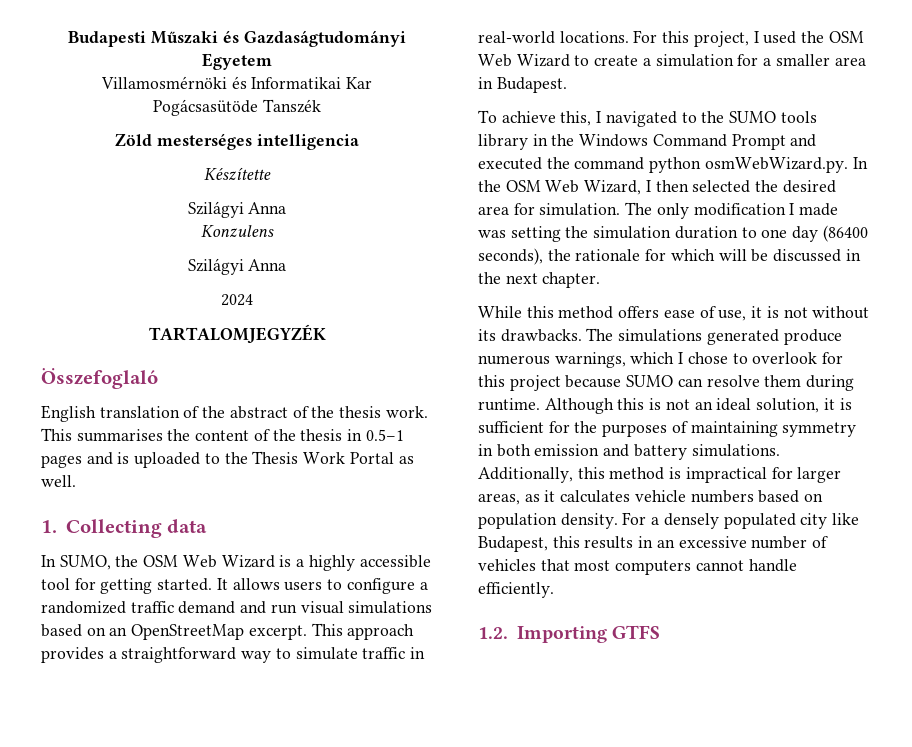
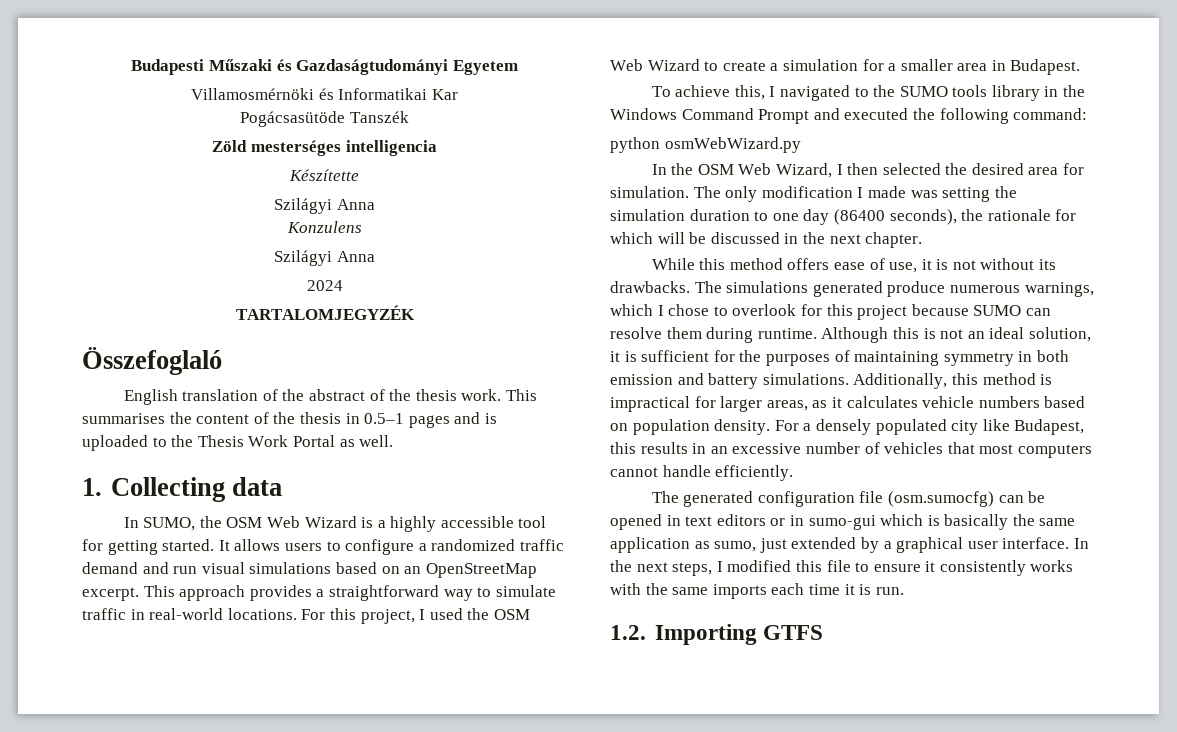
[574,157,848,173] command python osmWebWizard.py. -> [939,108,1088,124] [610,137,801,153] following command: // python osmWebWizard.py //
(554, 590) none -> [651,491,1046,507] [610,514,1076,530] [610,537,1089,553] [610,560,1074,576] [610,583,904,599] // The generated configuration file (osm.sumocfg) can be opened in text editors or in sumo-gui which is basically the same application as sumo, just extended by a graphical user interface. In the next steps, I modified this file to ensure it consistently works with the same imports each time it is run.

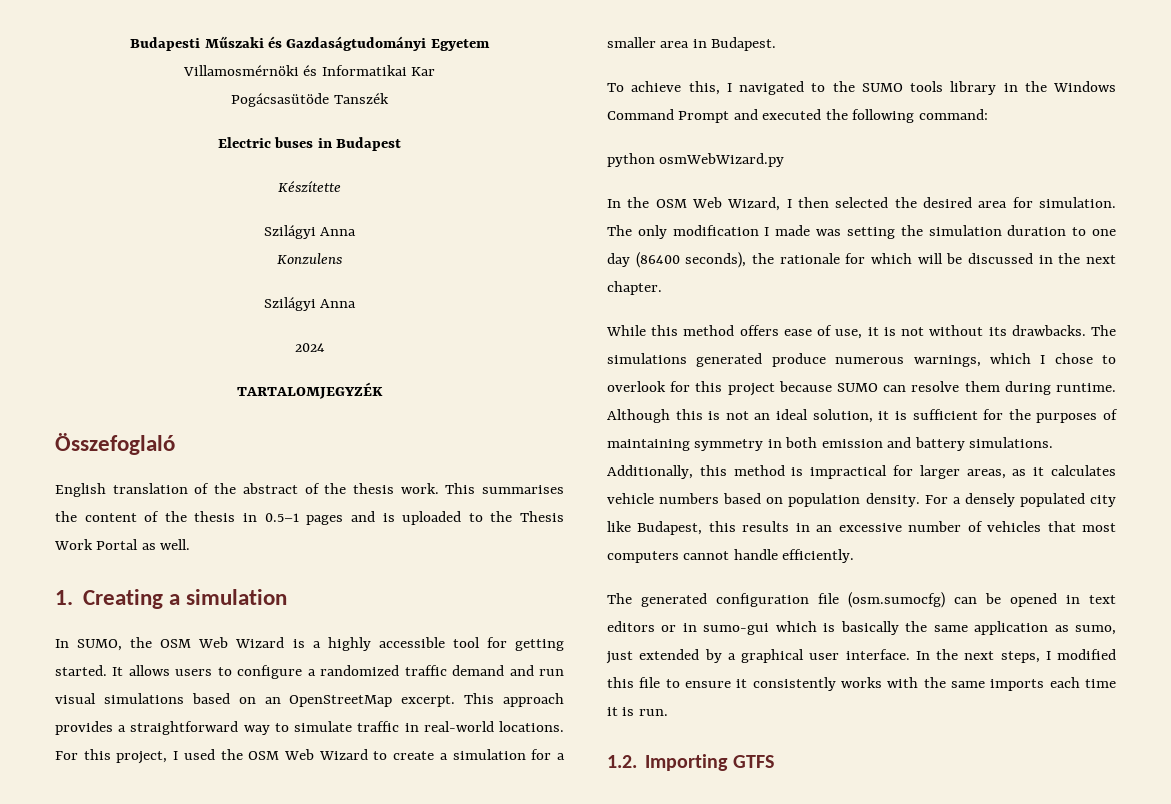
[212,140,437,156] Zöld mesterséges intelligencia -> [217,137,402,151] Electric buses in Budapest
[110,477,282,502] Collecting data -> [83,589,288,609] Creating a simulation

